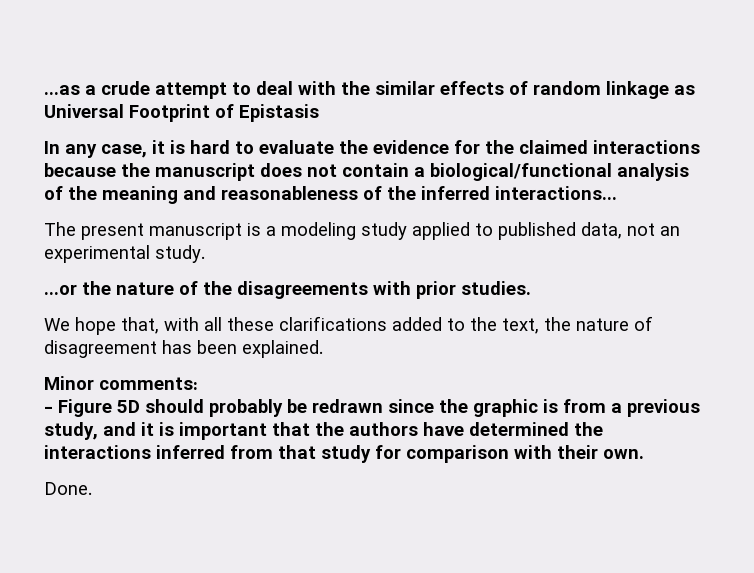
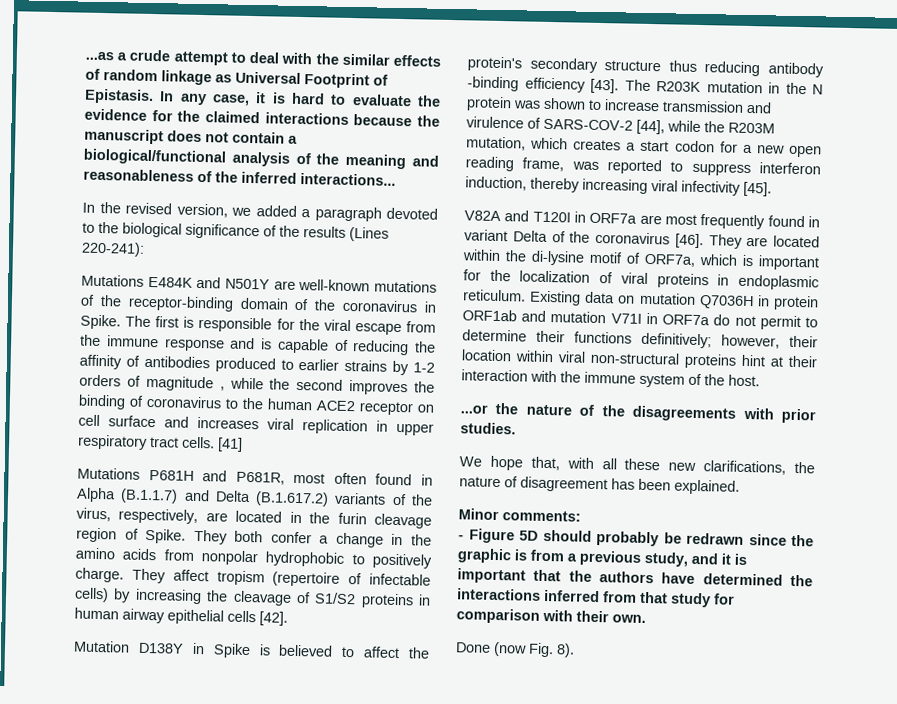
[239,104,319,122] Epistasis // -> [84,88,154,105] Epistasis.
[44,222,680,240] [44,245,205,263] The present manuscript is a modeling study applied to published data, not an experimental study. -> [82,201,438,222] [82,221,389,242] [81,241,145,257] [81,274,437,293] [80,294,437,313] [80,314,436,336] [80,334,436,356] [79,354,435,376] [79,374,435,396] [78,394,434,416] [78,414,434,436] [77,434,243,452] [77,467,433,486] [76,487,433,507] [76,507,432,529] [76,527,432,548] [75,547,432,569] [75,567,431,587] [74,587,431,609] [74,607,288,626] [73,640,430,659] [467,56,824,78] [467,76,823,95] [466,96,772,114] [466,116,775,135] [466,136,822,158] [465,156,821,177] [465,176,772,197] [464,210,820,230] [464,229,820,249] [462,249,819,271] [463,269,819,291] [463,289,819,311] [462,309,818,331] [462,329,818,349] [461,349,817,369] [461,369,760,388] In the revised version, we added a paragraph devoted to the biological significance of the results (Lines 220-241): // Mutations E484K and N501Y are well-known mutations of the receptor-binding domain of the coronavirus in Spike. The first is responsible for the viral escape from the immune response and is capable of reducing the affinity of antibodies produced to earlier strains by 1-2 orders of magnitude , while the second improves the binding of coronavirus to the human ACE2 receptor on cell surface and increases viral replication in upper respiratory tract cells. [41] // Mutations P681H and P681R, most often found in Alpha (B.1.1.7) and Delta (B.1.617.2) variants of the virus, respectively, are located in the furin cleavage region of Spike. They both confer a change in the amino acids from nonpolar hydrophobic to positively charge. They affect tropism (repertoire of infectable cells) by increasing the cleavage of S1/S2 proteins in human airway epithelial cells [42]. // Mutation D138Y in Spike is believed to affect the protein's secondary structure thus reducing antibody -binding efficiency [43]. The R203K mutation in the N protein was shown to increase transmission and virulence of SARS-COV-2 [44], while the R203M mutation, which creates a start codon for a new open reading frame, was reported to suppress interferon induction, thereby increasing viral infectivity [45]. // V82A and T120I in ORF7a are most frequently found in variant Delta of the coronavirus [46]. They are located within the di-lysine motif of ORF7a, which is important for the localization of viral proteins in endoplasmic reticulum. Existing data on mutation Q7036H in protein ORF1ab and mutation V71I in ORF7a do not permit to determine their functions definitively; however, their location within viral non-structural proteins hint at their interaction with the immune system of the host.
[279,316,539,334] clarifications added to the text, -> [668,460,787,475] new clarifications,
[44,482,92,495] Done. -> [455,641,575,658] Done (now Fig. 8).

